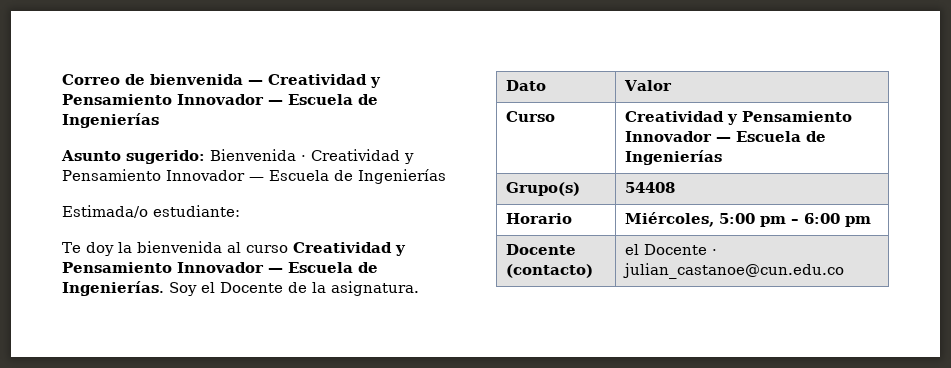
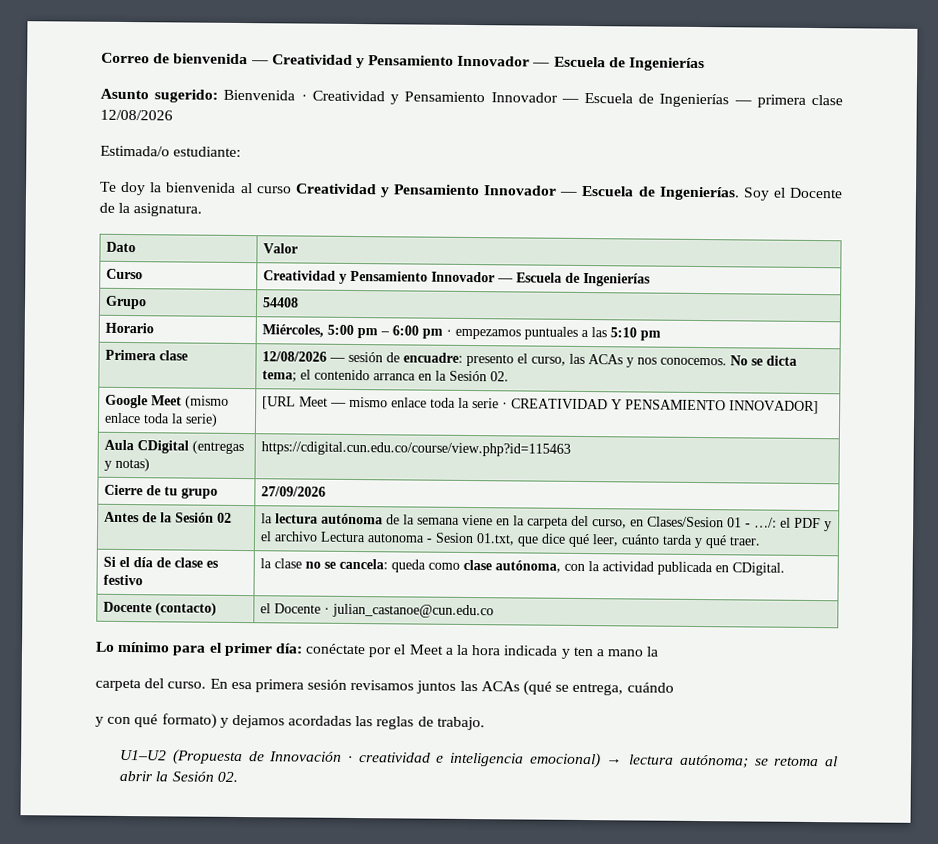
(446, 176) none -> [733,94,843,108] [100,109,173,121] — primera clase 12/08/2026
[506,182,581,196] Grupo(s) -> [105,295,148,310] Grupo
(872, 221) none -> [446,326,662,341] [105,349,189,361] [262,351,798,368] [262,369,510,383] [105,394,230,409] [104,412,219,427] [262,396,820,415] [104,439,245,455] [104,457,151,472] [261,441,572,457] [104,484,219,499] [261,486,327,497] [104,511,233,523] [261,513,833,532] [260,531,762,549] [103,556,220,568] [103,574,144,586] [260,558,786,576] · empezamos puntuales a las 5:10 pm // Primera clase | 12/08/2026 — sesión de encuadre: presento el curso, las ACAs y nos conocemos. No se dicta tema; el contenido arranca en la Sesión 02. // Google Meet (mismo enlace toda la serie) | [URL Meet — mismo enlace toda la serie · CREATIVIDAD Y PENSAMIENTO INNOVADOR] // Aula CDigital (entregas y notas) | https://cdigital.cun.edu.co/course/view.php?id=115463 // Cierre de tu grupo | 27/09/2026 // Antes de la Sesión 02 | la lectura autónoma de la semana viene en la carpeta del curso, en Clases/Sesion 01 - …/: el PDF y el archivo Lectura autonoma - Sesion 01.txt, que dice qué leer, cuánto tarda y qué traer. // Si el día de clase es festivo | la clase no se cancela: queda como clase autónoma, con la actividad publicada en CDigital.
(845, 271) none -> [95,641,660,659] [95,678,674,696] [95,713,485,731] [120,749,838,769] [119,770,238,782] // Lo mínimo para el primer día: conéctate por el Meet a la hora indicada y ten a mano la // carpeta del curso. En esa primera sesión revisamos juntos las ACAs (qué se entrega, cuándo // y con qué formato) y dejamos acordadas las reglas de trabajo. // U1–U2 (Propuesta de Innovación · creatividad e inteligencia emocional) → lectura autónoma; se retoma al abrir la Sesión 02.

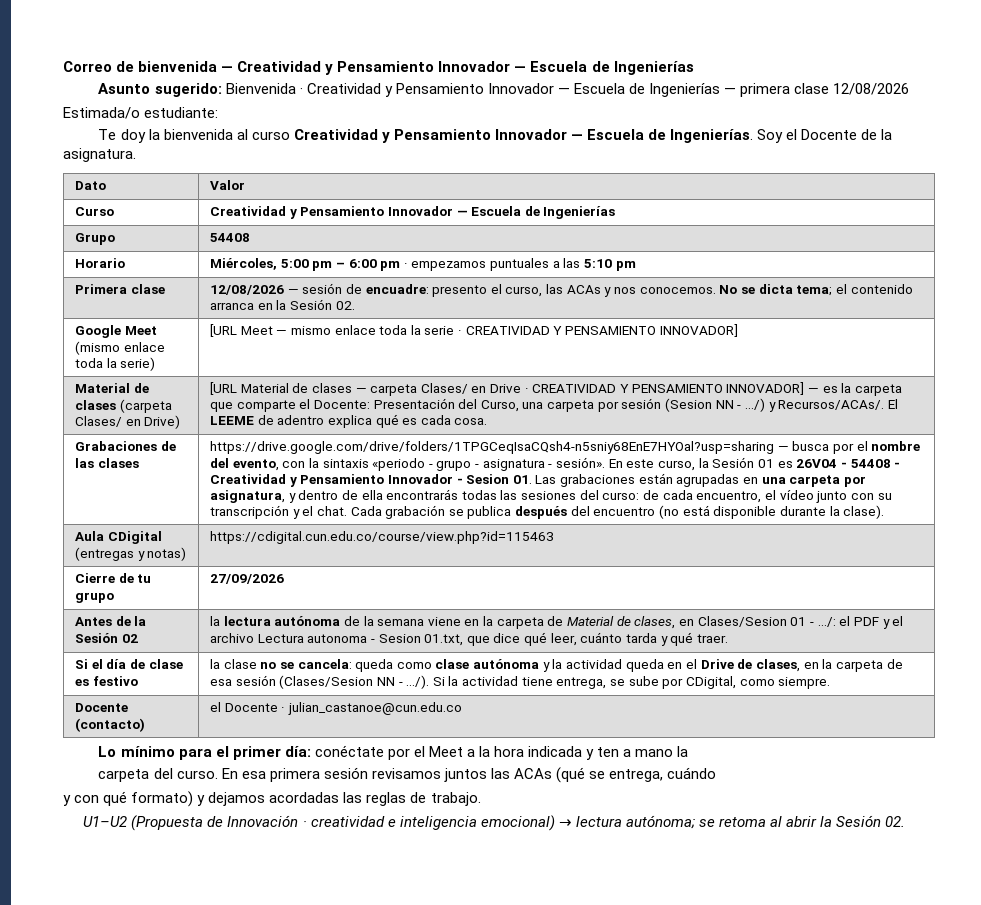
(820, 407) none -> [74,383,149,393] [74,399,172,413] [74,415,181,429] [209,382,902,396] [209,398,898,412] [209,414,488,428] [74,441,176,451] [74,458,139,468] [209,441,921,454] [209,457,901,471] [209,473,867,487] [209,489,892,503] [209,505,885,519] // Material de clases (carpeta Clases/ en Drive) | [URL Material de clases — carpeta Clases/ en Drive · CREATIVIDAD Y PENSAMIENTO INNOVADOR] — es la carpeta que comparte el Docente: Presentación del Curso, una carpeta por sesión (Sesion NN - …/) y Recursos/ACAs/. El LEEME de adentro explica qué es cada cosa. // Grabaciones de las clases | https://drive.google.com/drive/folders/1TPGCeqIsaCQsh4-n5sniy68EnE7HYOal?usp=sharing — busca por el nombre del evento, con la sintaxis «periodo - grupo - asignatura - sesión». En este curso, la Sesión 01 es 26V04 - 54408 - Creatividad y Pensamiento Innovador - Sesion 01. Las grabaciones están agrupadas en una carpeta por asignatura, y dentro de ella encontrarás todas las sesiones del curso: de cada encuentro, el vídeo junto con su transcripción y el chat. Cada grabación se publica después del encuentro (no está disponible durante la clase).
[571,515,628,529] del curso, -> [547,616,676,629] de Material de clases,
[495,560,786,576] autónoma, con la actividad publicada en CDigital. -> [473,659,903,672] [209,675,831,689] autónoma y la actividad queda en el Drive de clases, en la carpeta de esa sesión (Clases/Sesion NN - …/). Si la actividad tiene entrega, se sube por CDigital, como siempre.

